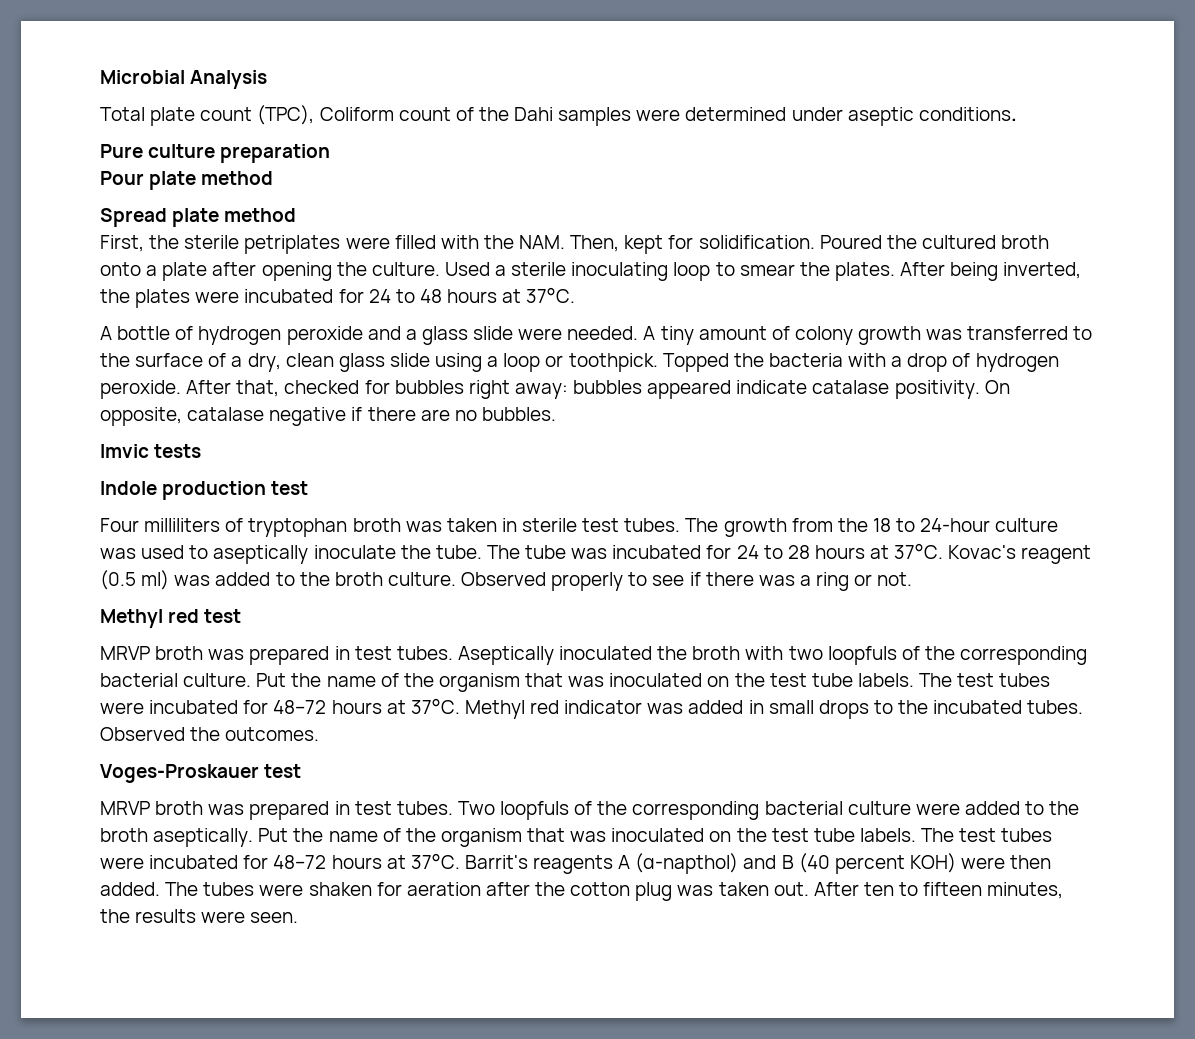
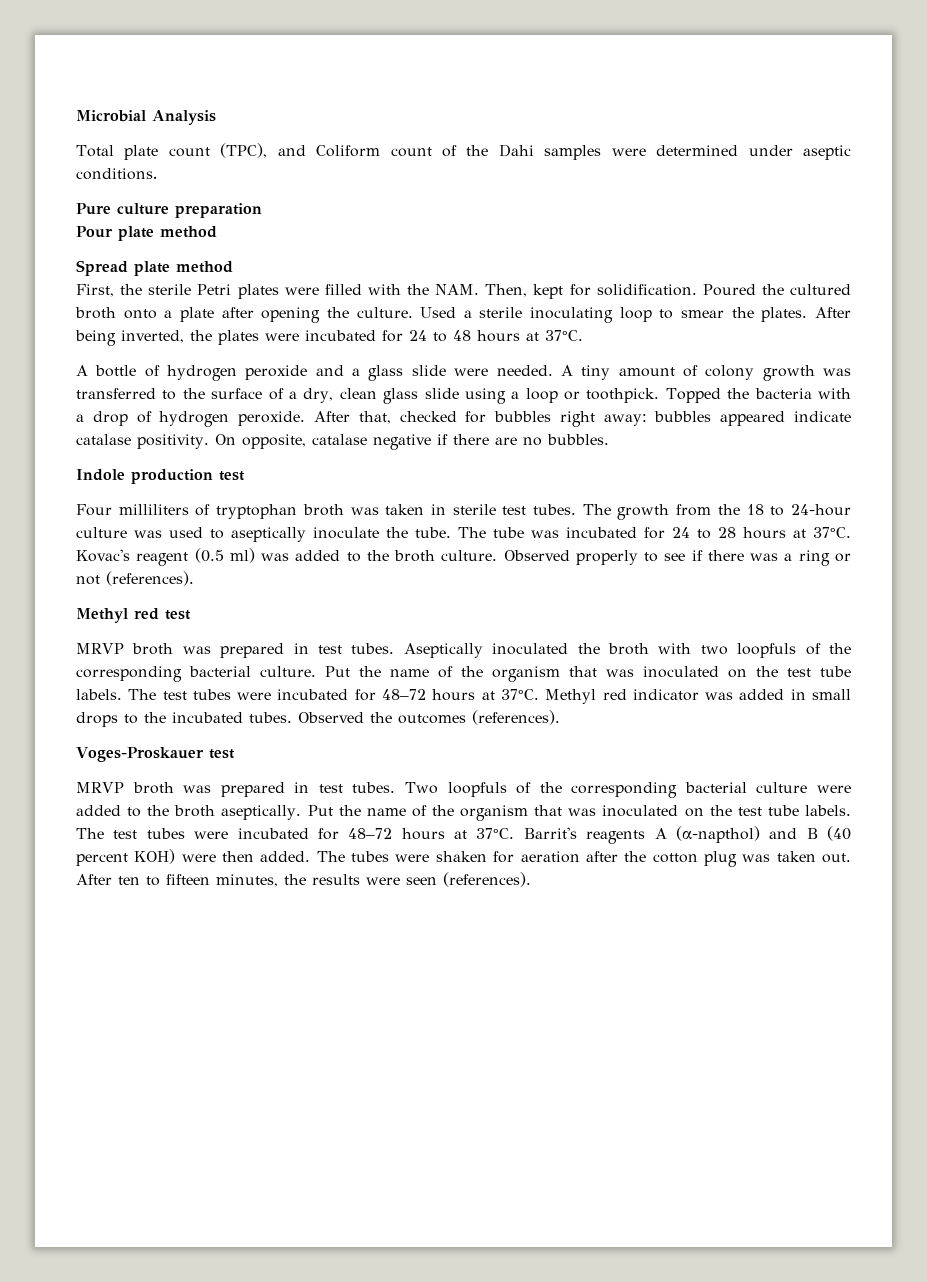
(315, 115) none -> [277,145,306,156] and
[244,235,341,254] petriplates -> [197,284,279,299] Petri plates
[100,444,202,458] // Imvic tests -> (609, 439) none
[877,572,913,586] not. -> [76,571,194,586] not (references).
[225,727,320,741] outcomes. -> [398,710,560,725] outcomes (references).
[250,912,299,923] seen. -> [406,872,531,887] seen (references).

